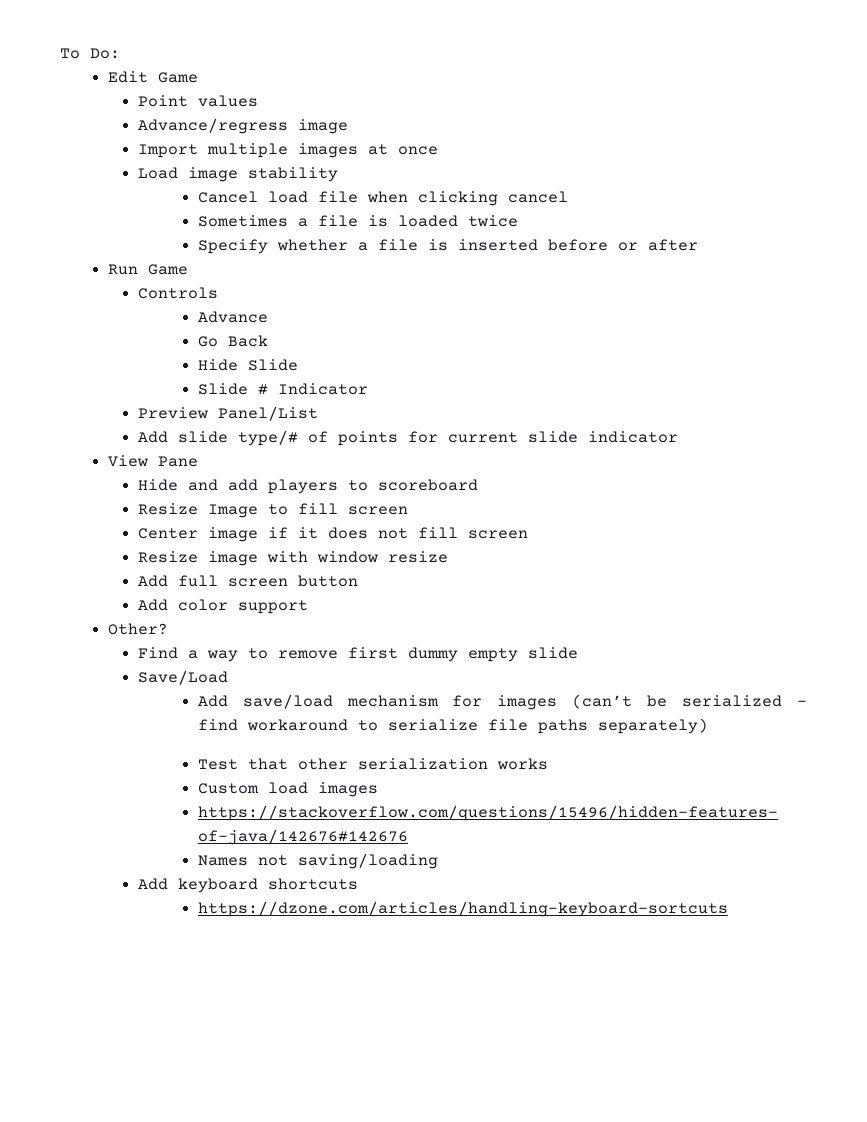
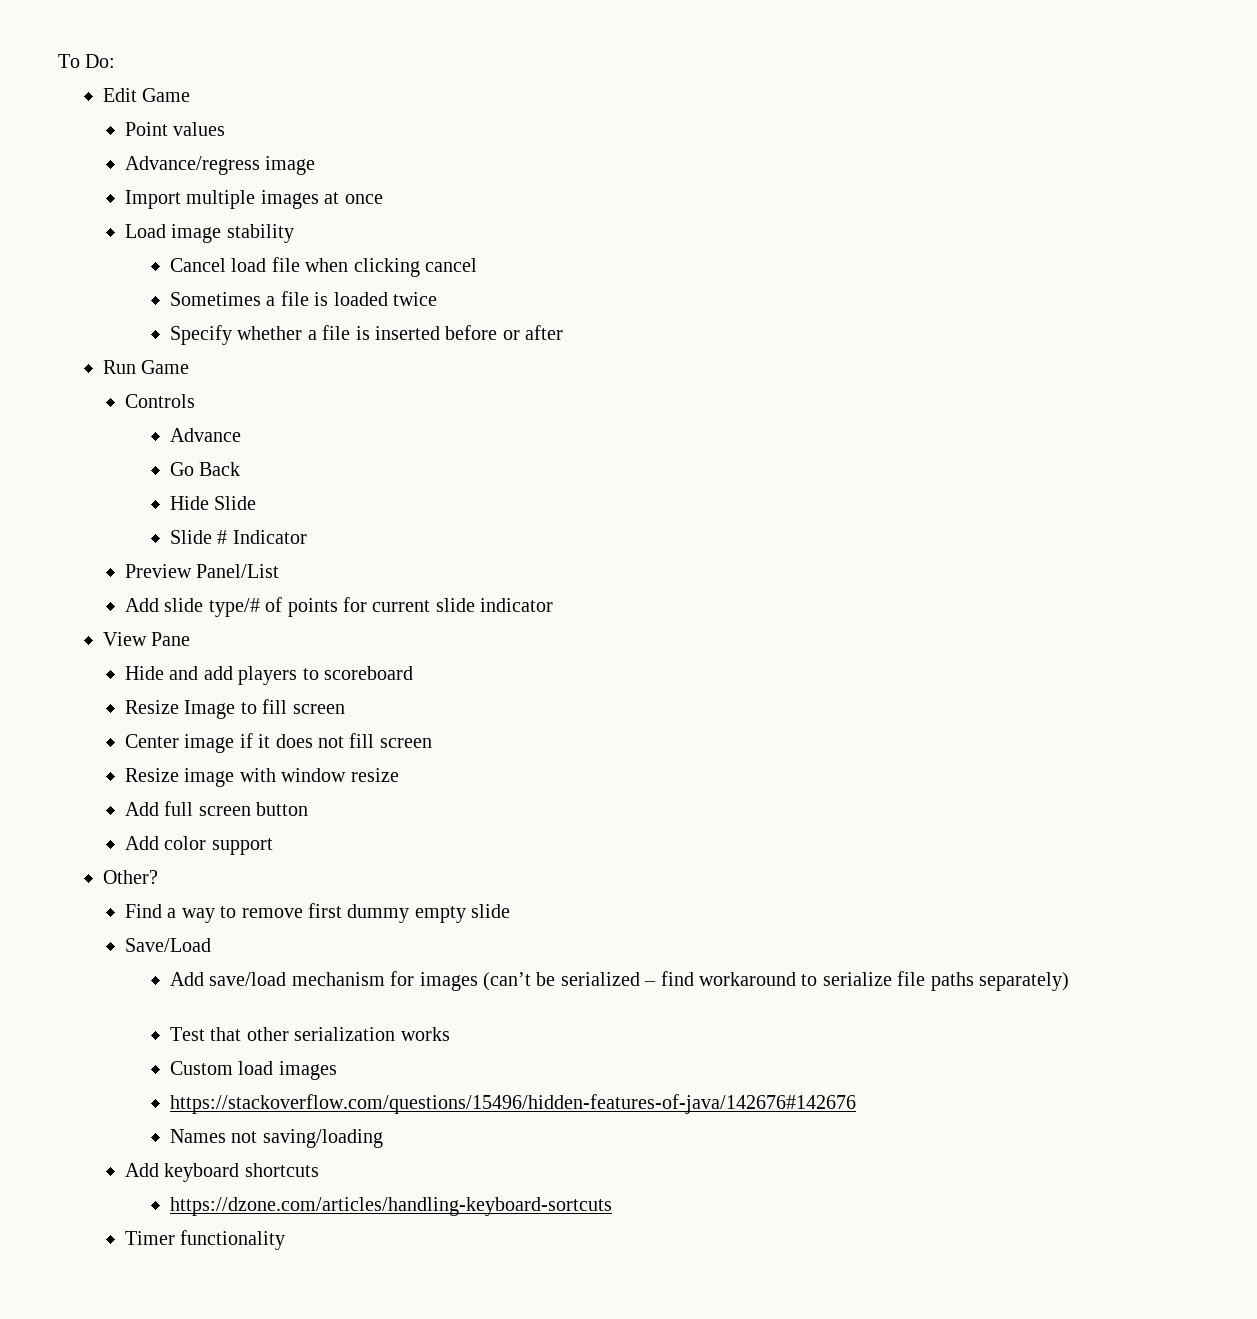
(728, 909) none -> [125,1230,286,1250] // Timer functionality

